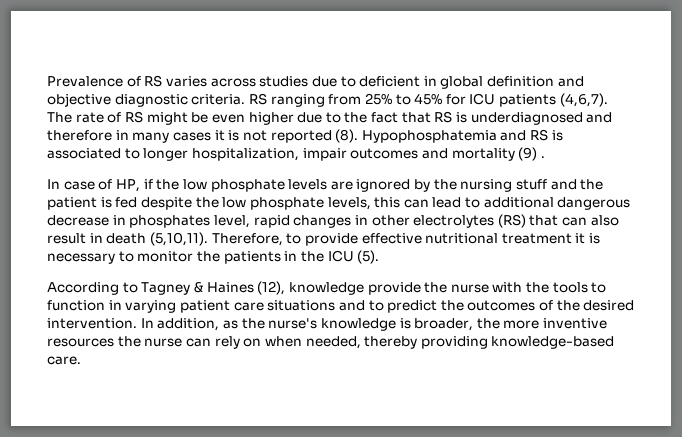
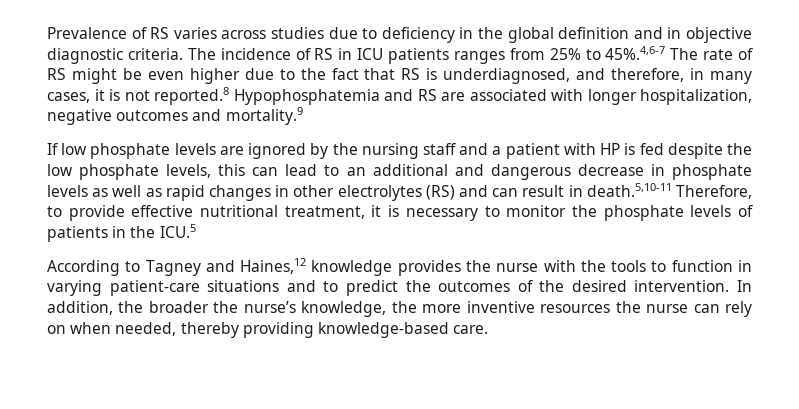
[359,76,437,87] deficient in -> [381,27,504,43] deficiency in the
(584, 81) none -> [667,27,682,39] in
[248,93,608,107] RS ranging from 25% to 45% for ICU patients (4,6,7). -> [187,46,666,64] The incidence of RS in ICU patients ranges from 25% to 45%.4,6-7
[470,112,613,125] [47,130,112,141] underdiagnosed and therefore -> [443,68,685,84] underdiagnosed, and therefore,
[172,132,211,141] cases -> [47,92,90,103] cases,
[270,129,359,143] reported (8). -> [154,87,229,105] reported.8
[551,130,563,141] [47,148,140,159] is associated to -> [441,89,583,101] are associated with
[302,148,347,161] impair -> [47,109,112,125] negative
[451,147,545,161] [47,179,180,192] mortality (9) . // In case of HP, if the -> [225,107,303,125] [47,143,58,155] mortality.9 // If
[516,179,604,190] [47,197,97,210] stuff and the patient -> [423,143,621,159] staff and a patient with HP
[483,197,631,210] [47,215,250,228] additional dangerous decrease in phosphates level, -> [346,164,753,180] [47,185,162,197] an additional and dangerous decrease in phosphate levels as well as
[529,215,619,226] [47,232,208,246] that can also result in death (5,10,11). -> [458,183,672,197] and can result in death.5,10-11
[501,233,572,244] treatment -> [284,206,365,219] treatment,
(220, 256) none -> [603,205,754,221] phosphate levels of
[327,250,380,264] ICU (5). -> [159,224,196,238] ICU.5
[193,281,421,295] & Haines (12), knowledge provide -> [205,258,461,276] and Haines,12 knowledge provides
[179,300,264,313] patient care -> [109,280,200,296] patient-care
[222,318,474,331] as the nurse's knowledge is broader, -> [118,301,387,317] the broader the nurse’s knowledge,

